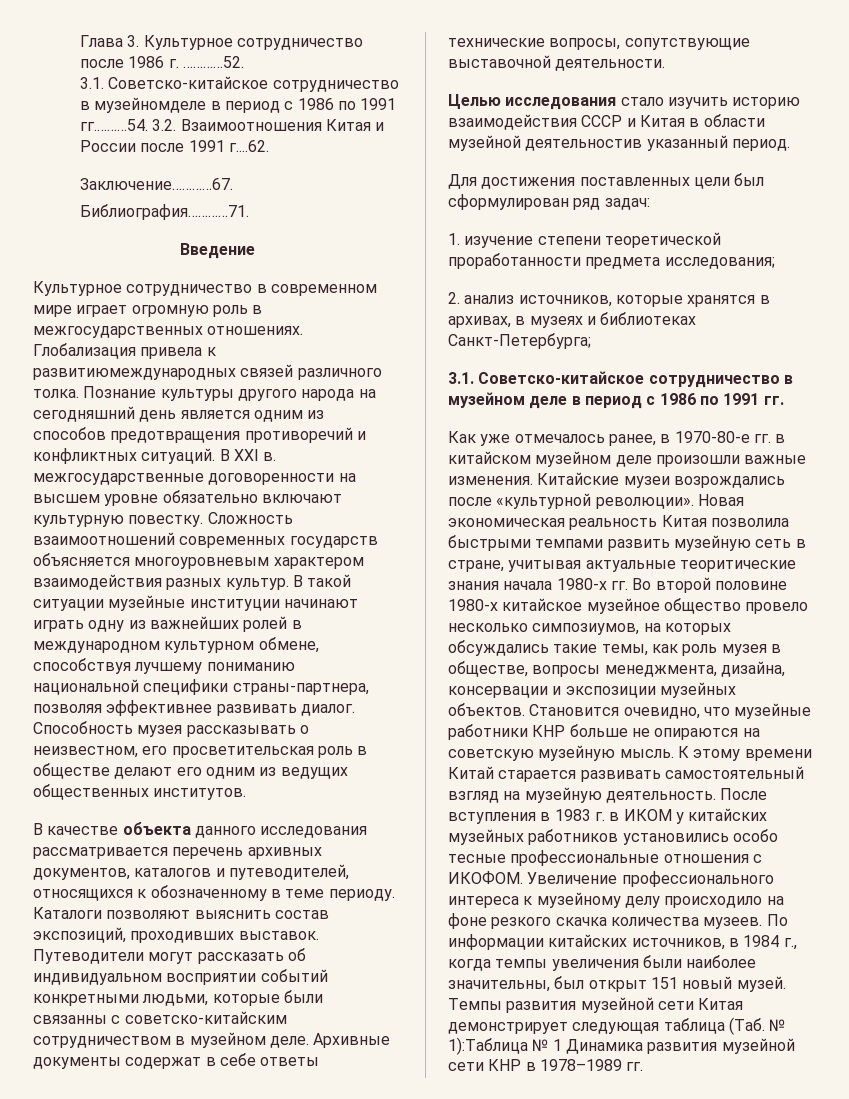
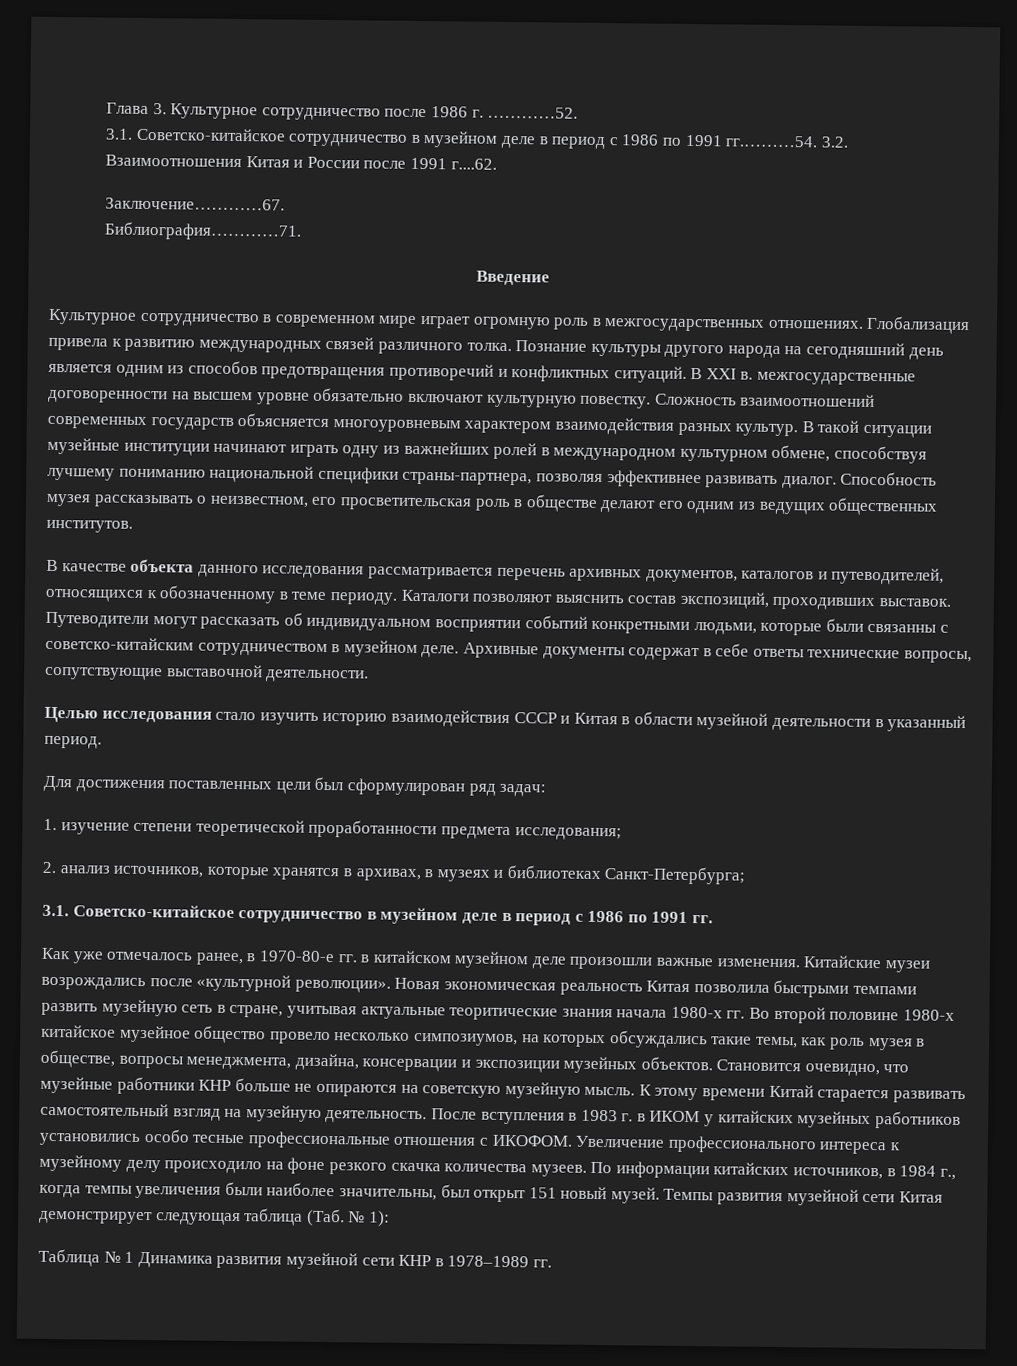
[94,97,207,113] музейномделе -> [423,131,537,149] музейном деле
[33,368,236,380] развитиюмеждународных -> [124,338,322,353] развитию международных
[525,139,643,151] деятельностив -> [772,717,884,731] деятельности в
[448,1037,528,1055] 1):Таблица -> [368,1210,390,1227] [38,1248,100,1267] 1): // Таблица

